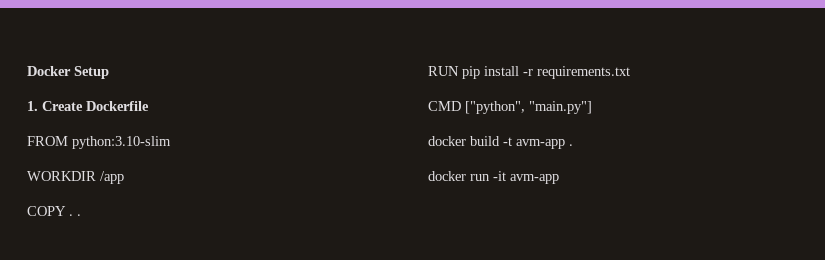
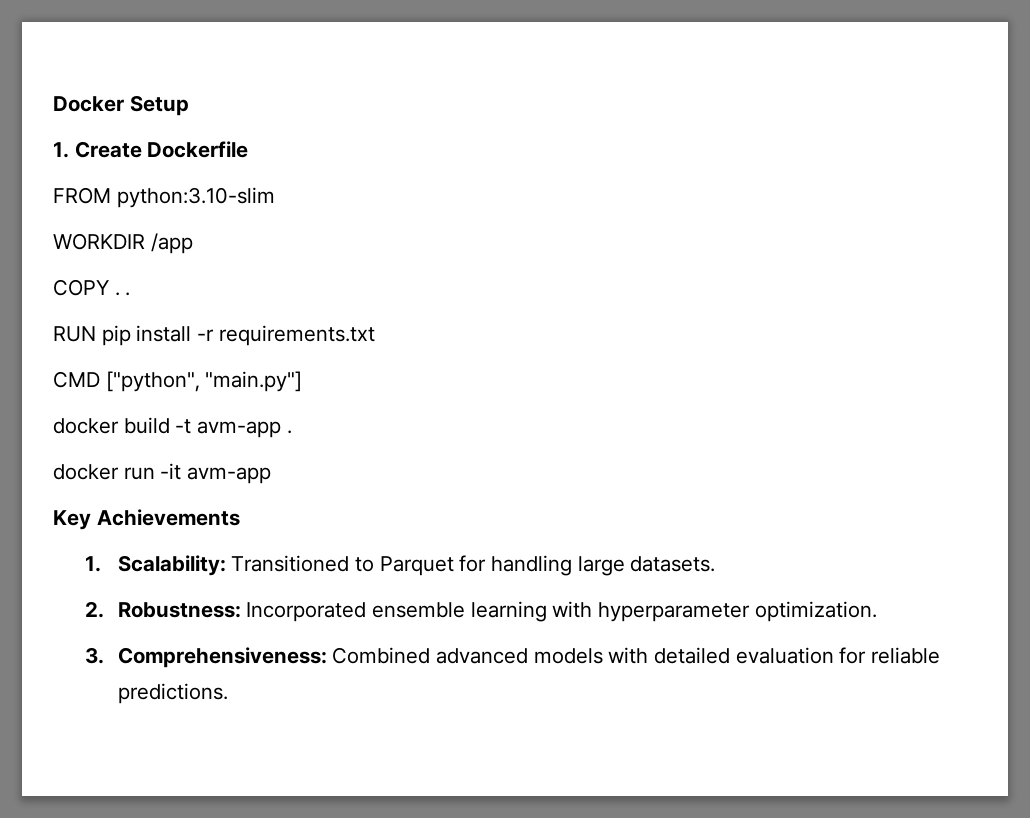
(559, 179) none -> [53,509,240,530] [85,555,716,576] [85,601,877,622] [85,647,941,668] [117,683,228,704] // Key Achievements // 1. Scalability: Transitioned to Parquet for handling large datasets. // 2. Robustness: Incorporated ensemble learning with hyperparameter optimization. // 3. Comprehensiveness: Combined advanced models with detailed evaluation for reliable predictions.

